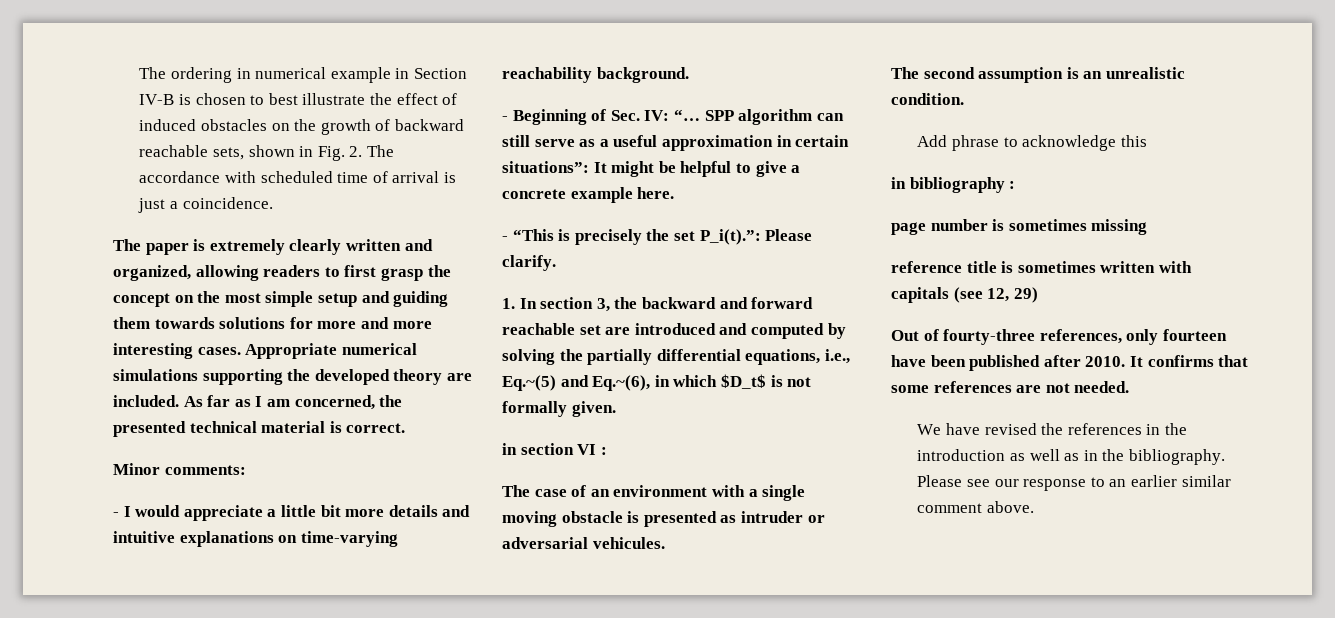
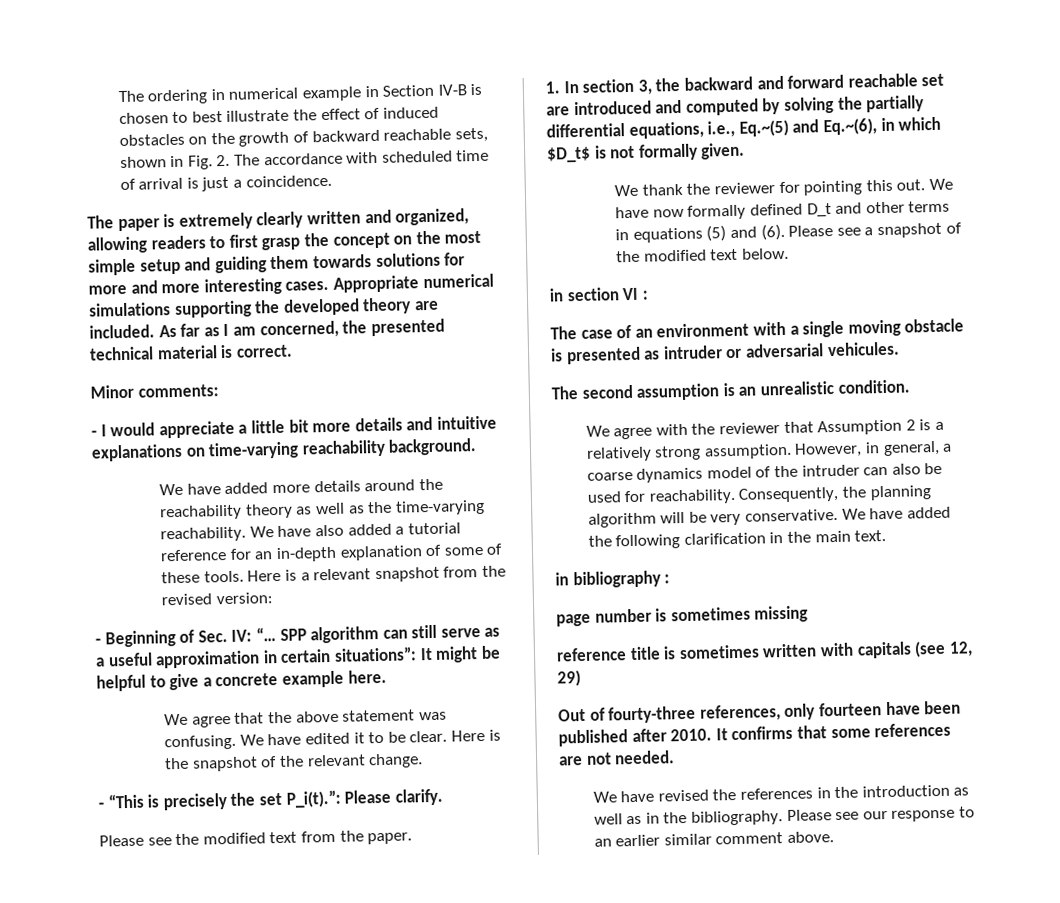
(689, 75) none -> [159,478,443,496] [160,499,485,521] [160,522,461,543] [160,543,504,563] [161,565,506,584] [161,592,273,606] // We have added more details around the reachability theory as well as the time-varying reachability. We have also added a tutorial reference for an in-depth explanation of some of these tools. Here is a relevant snapshot from the revised version:
(675, 193) none -> [164,709,447,728] [164,729,501,751] [164,753,424,772] // We agree that the above statement was confusing. We have edited it to be clear. Here is the snapshot of the relevant change.
(556, 263) none -> [99,830,413,847] // Please see the modified text from the paper.
(616, 409) none -> [614,178,953,197] [615,200,951,220] [615,222,962,243] [616,247,790,263] // We thank the reviewer for pointing this out. We have now formally defined D_t and other terms in equations (5) and (6). Please see a snapshot of the modified text below.
[917,135,1147,151] Add phrase to acknowledge this -> [585,419,944,440] [585,440,953,462] [586,462,943,483] [586,485,932,505] [587,506,951,528] [587,529,887,550] We agree with the reviewer that Assumption 2 is a relatively strong assumption. However, in general, a coarse dynamics model of the intruder can also be used for reachability. Consequently, the planning algorithm will be very conservative. We have added the following clarification in the main text.

